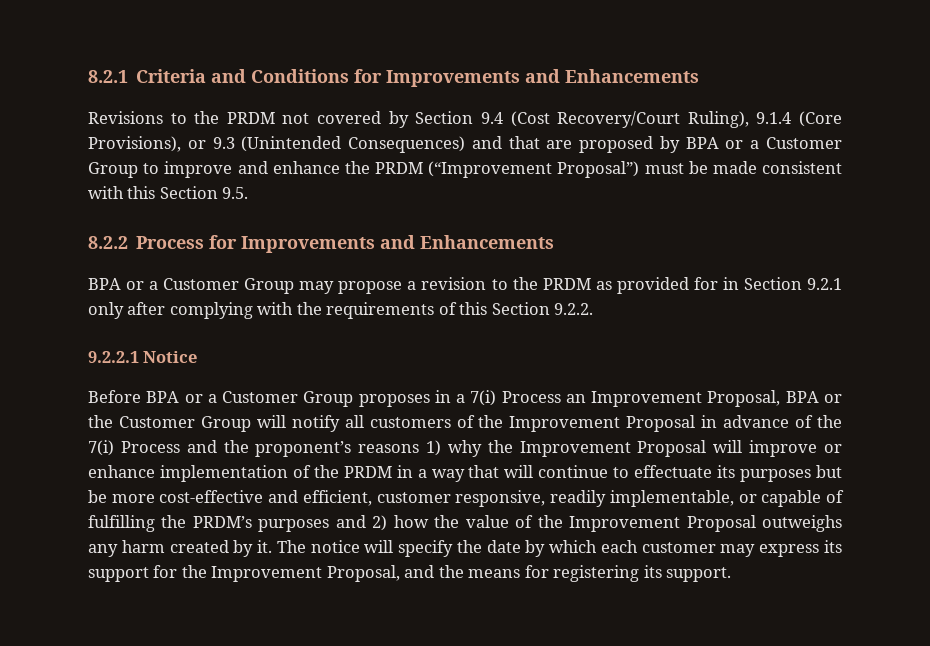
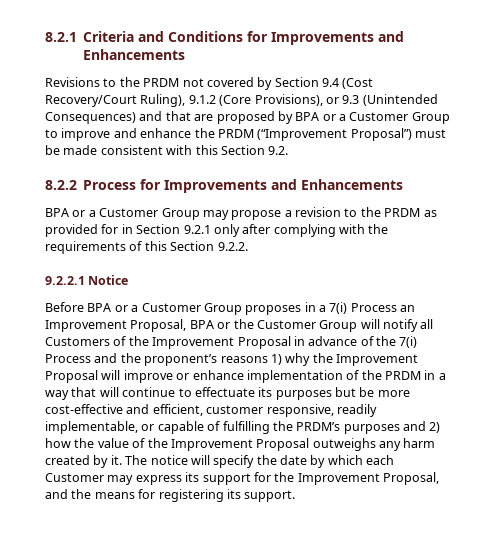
[756,112,792,124] 9.1.4 -> [188,95,216,104] 9.1.2
[222,187,249,199] 9.5. -> [268,146,289,155] 9.2.
[369,417,451,428] customers -> [45,337,110,346] Customers
[641,542,716,553] customer -> [45,473,104,482] Customer

